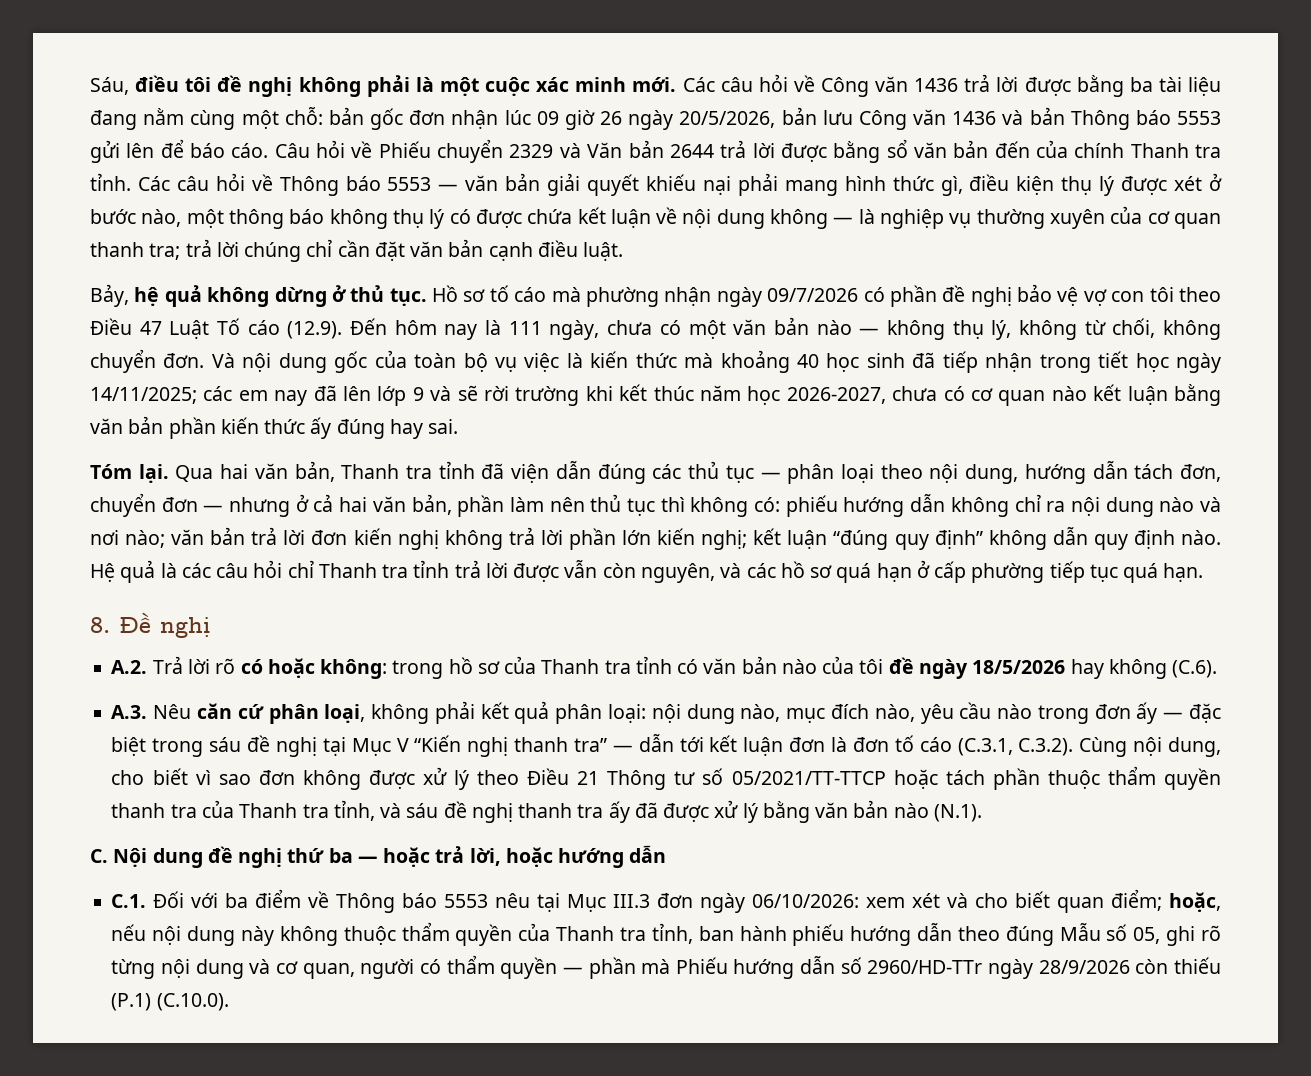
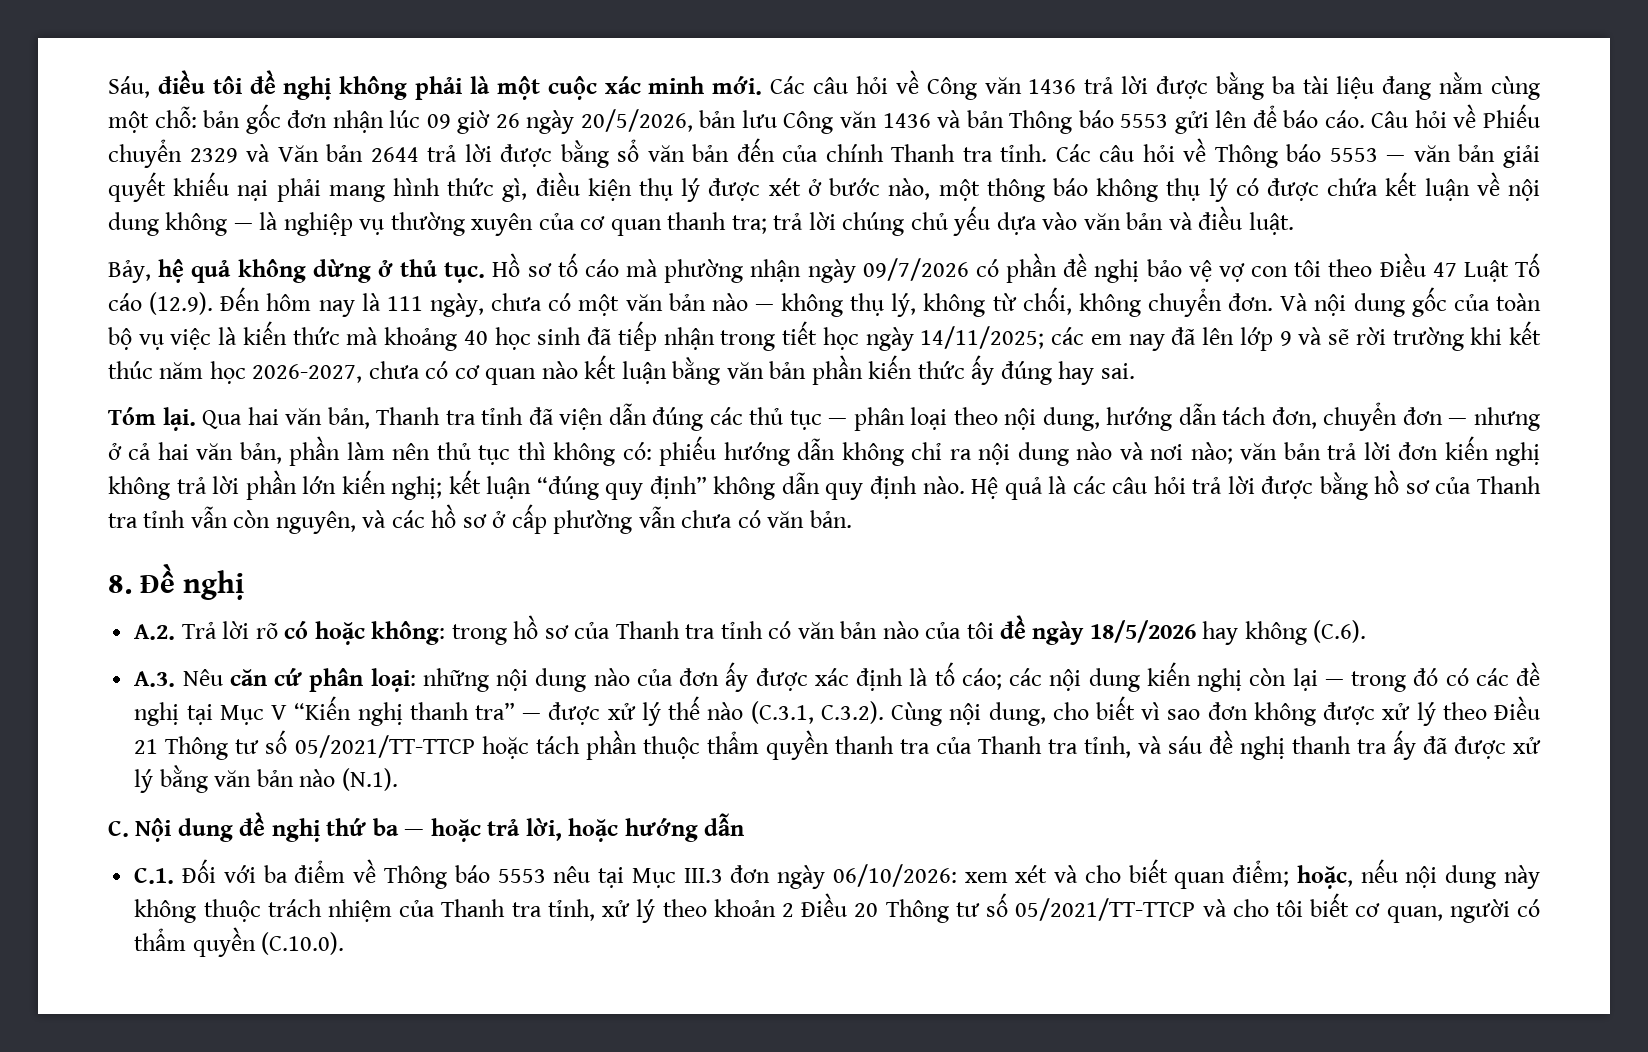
[306,239,533,261] chỉ cần đặt văn bản cạnh -> [910,206,1193,236] chủ yếu dựa vào văn bản và
[287,560,560,582] chỉ Thanh tra tỉnh trả lời được -> [1192,470,1541,500] [108,510,186,528] trả lời được bằng hồ sơ của Thanh tra tỉnh
[836,563,912,583] quá hạn -> (487, 521) none
[1049,561,1204,583] tiếp tục quá hạn. -> [638,506,852,528] vẫn chưa có văn bản.
[324,701,1222,724] [111,737,242,757] loại, không phải kết quả phân loại: nội dung nào, mục đích nào, yêu cầu nào trong đơn ấy — đặc biệt trong sáu -> [370,662,1509,692] loại: những nội dung nào của đơn ấy được xác định là tố cáo; các nội dung kiến nghị còn lại — trong đó có các
[638,734,952,756] dẫn tới kết luận đơn là đơn tố cáo -> [548,696,744,726] được xử lý thế nào
[401,922,1221,946] [111,959,271,979] thẩm quyền của Thanh tra tỉnh, ban hành phiếu hướng dẫn theo đúng Mẫu số 05, ghi rõ từng nội dung và -> [267,893,1350,923] trách nhiệm của Thanh tra tỉnh, xử lý theo khoản 2 Điều 20 Thông tư số 05/2021/TT-TTCP và cho tôi biết
[562,956,1221,979] [111,993,152,1011] — phần mà Phiếu hướng dẫn số 2960/HD-TTr ngày 28/9/2026 còn thiếu (P.1) -> (256, 942) none

